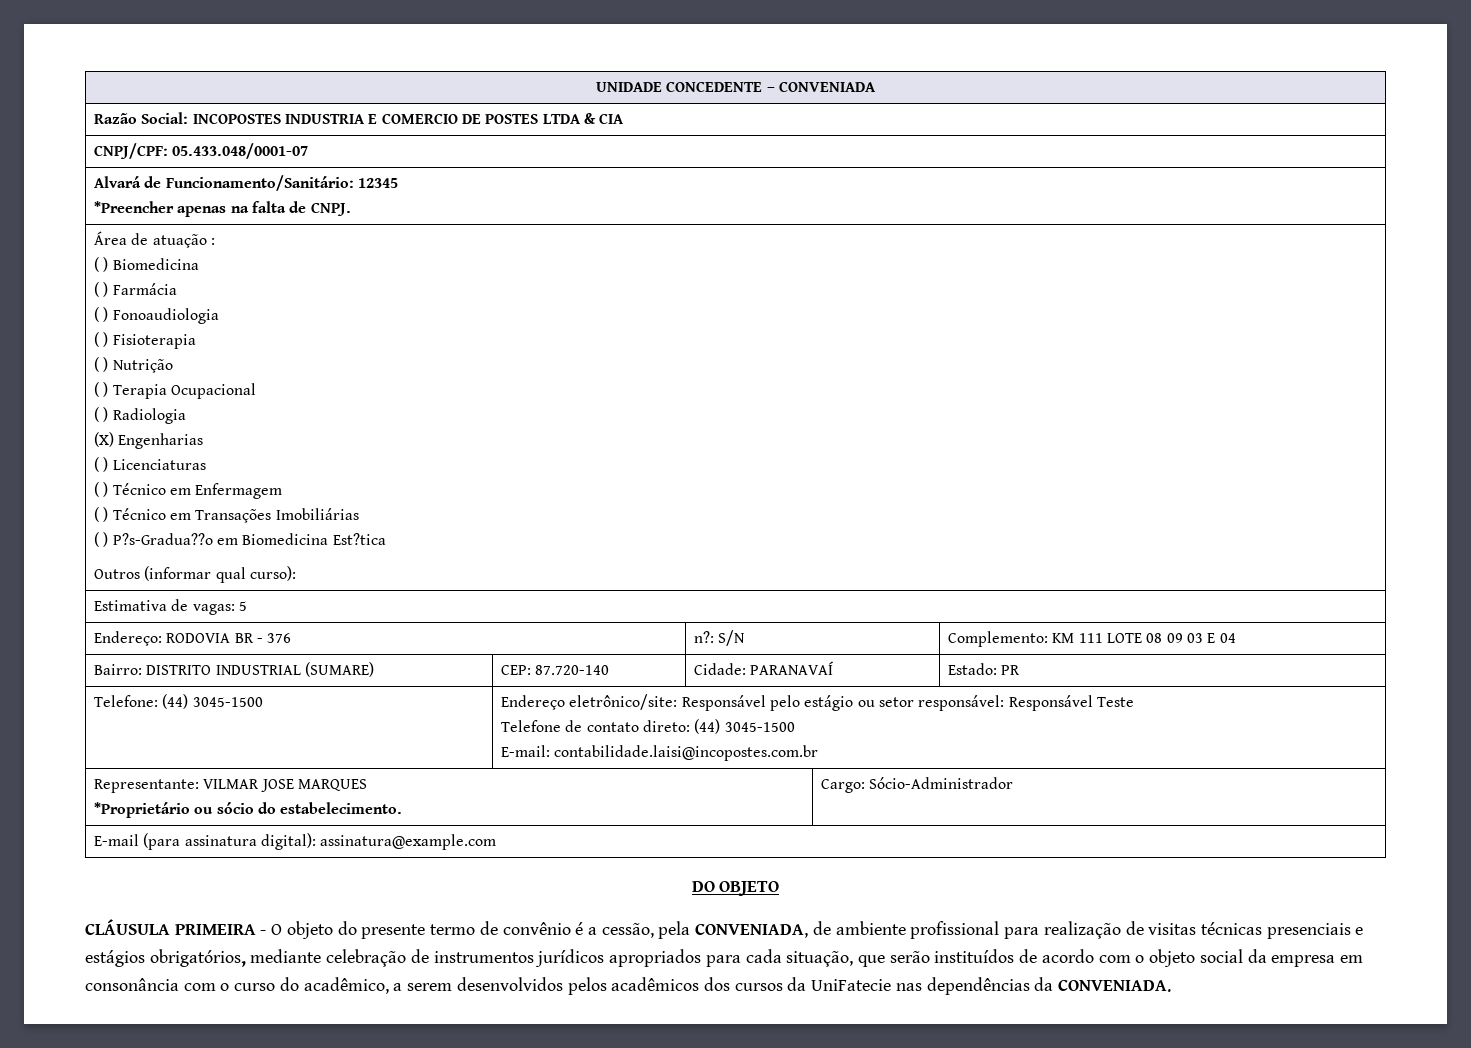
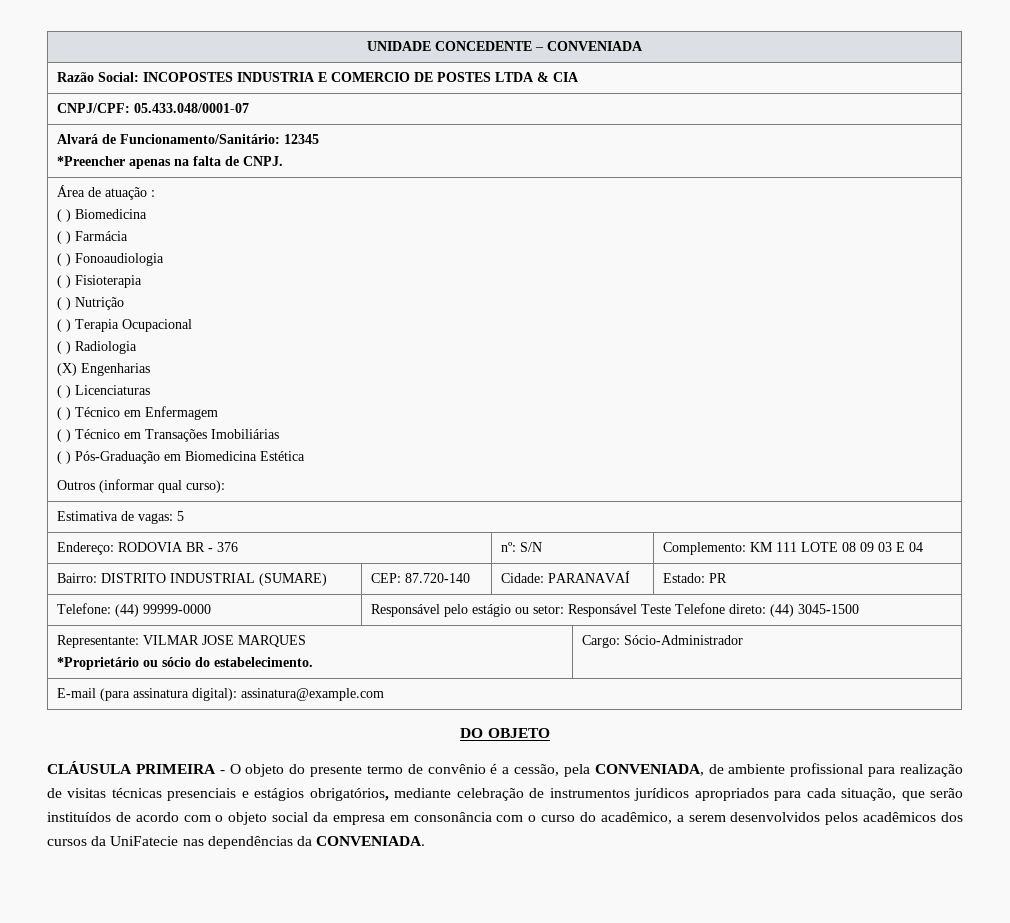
[112,533,213,545] P?s-Gradua??o -> [75,451,161,464] Pós-Graduação
[332,533,386,545] Est?tica -> [260,451,306,461] Estética
[694,631,715,643] n?: -> [501,542,517,552] nº:
[192,697,263,707] [501,694,678,710] 3045-1500 | Endereço eletrônico/site: -> [143,604,212,614] 99999-0000 |
[878,695,1005,711] setor responsável: -> [533,605,565,614] setor:
[501,720,639,732] // Telefone de contato -> [675,603,726,614] Telefone
[501,745,819,761] // E-mail: contabilidade.laisi@incopostes.com.br -> (860, 609) none

